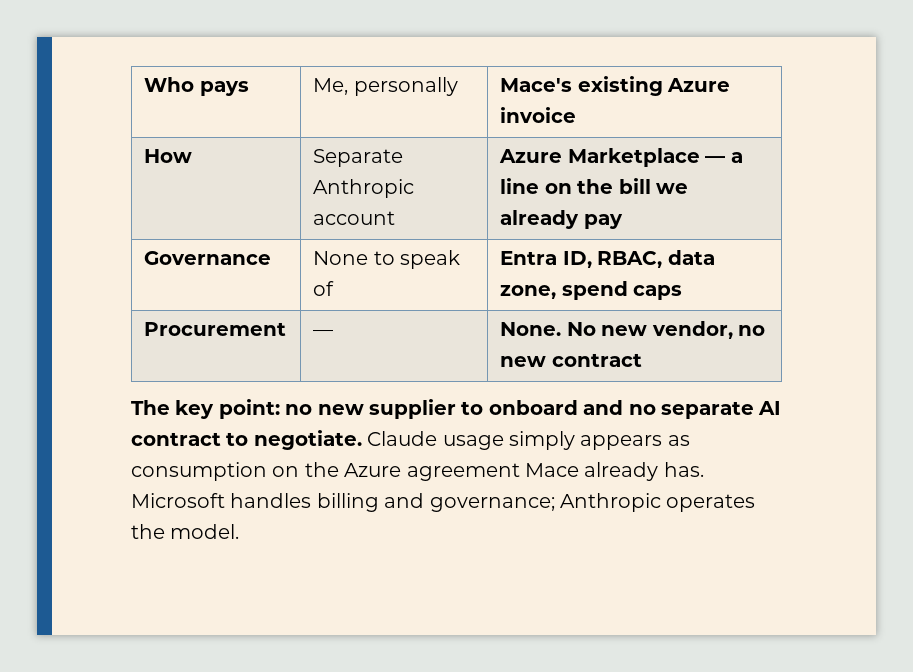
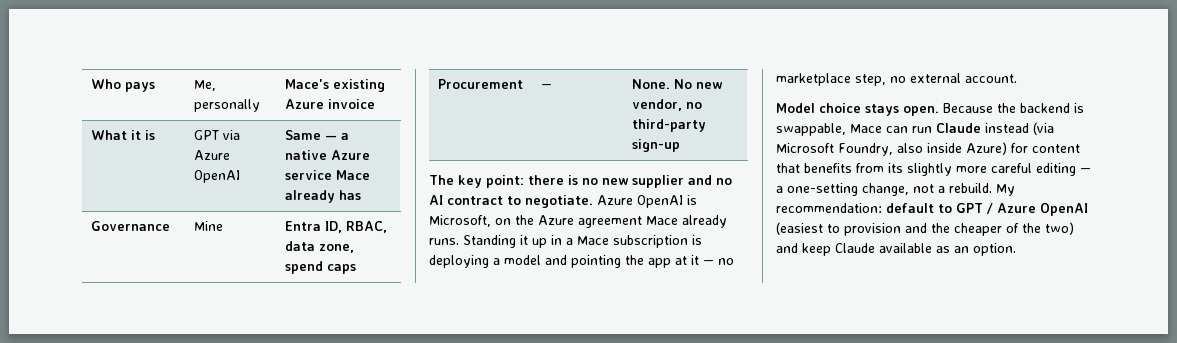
[144,149,193,163] [313,149,404,167] [313,179,415,198] [313,211,396,225] [499,148,743,167] [500,178,688,194] [500,210,623,229] [144,251,272,265] [313,250,461,269] [313,281,335,296] How | Separate Anthropic account | Azure Marketplace — a line on the bill we already pay // Governance | None to speak of -> [90,130,155,140] [193,130,240,140] [193,150,230,160] [193,170,240,183] [284,130,349,140] [284,150,370,160] [284,170,370,180] [284,190,361,203] [90,221,170,231] [193,221,223,231] What it is | GPT via Azure OpenAI | Same — a native Azure service Mace already has // Governance | Mine
[500,353,642,367] new contract -> [631,119,706,132] [631,139,680,152] third-party sign-up
(280, 409) none -> [528,175,578,185] there is
[461,400,578,415] to onboard -> (684, 181) none
[660,401,754,419] separate -> (732, 181) none
[367,431,690,450] [131,462,267,481] Claude usage simply appears as consumption -> [597,195,697,208] [429,215,491,227] Azure OpenAI is Microsoft,
[663,462,704,477] [131,493,756,512] [131,524,240,539] has. Microsoft handles billing and governance; Anthropic operates the model. -> [429,235,702,248] [429,255,734,268] [776,73,1017,86] [776,103,1084,116] [776,122,1054,136] [776,142,1080,156] [776,163,1091,176] [776,183,1015,196] [776,203,1088,216] [776,222,1074,236] [776,243,1016,256] runs. Standing it up in a Mace subscription is deploying a model and pointing the app at it — no marketplace step, no external account. // Model choice stays open. Because the backend is swappable, Mace can run Claude instead (via Microsoft Foundry, also inside Azure) for content that benefits from its slightly more careful editing — a one-setting change, not a rebuild. My recommendation: default to GPT / Azure OpenAI (easiest to provision and the cheaper of the two) and keep Claude available as an option.

